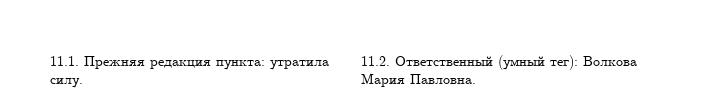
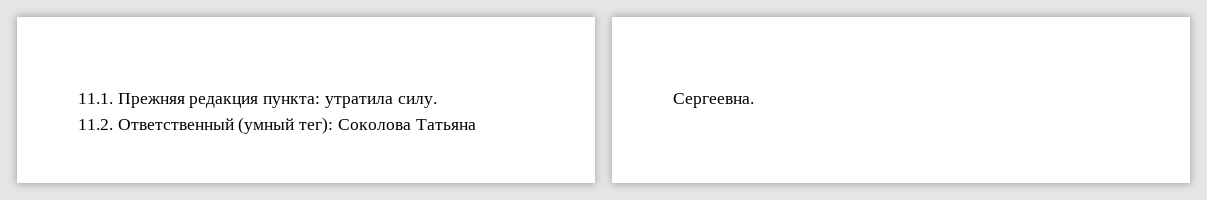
[583,56,637,66] [361,73,476,87] Волкова Мария Павловна. -> [337,119,476,130] [673,93,754,108] Соколова Татьяна Сергеевна.

